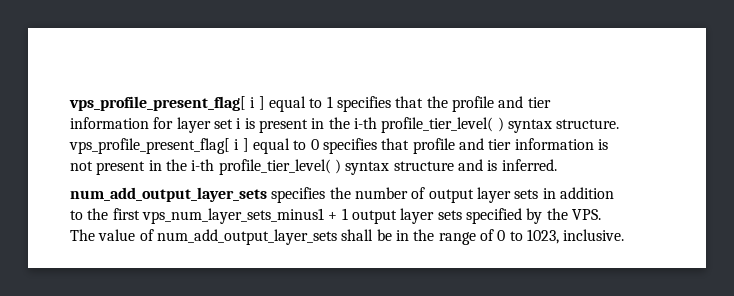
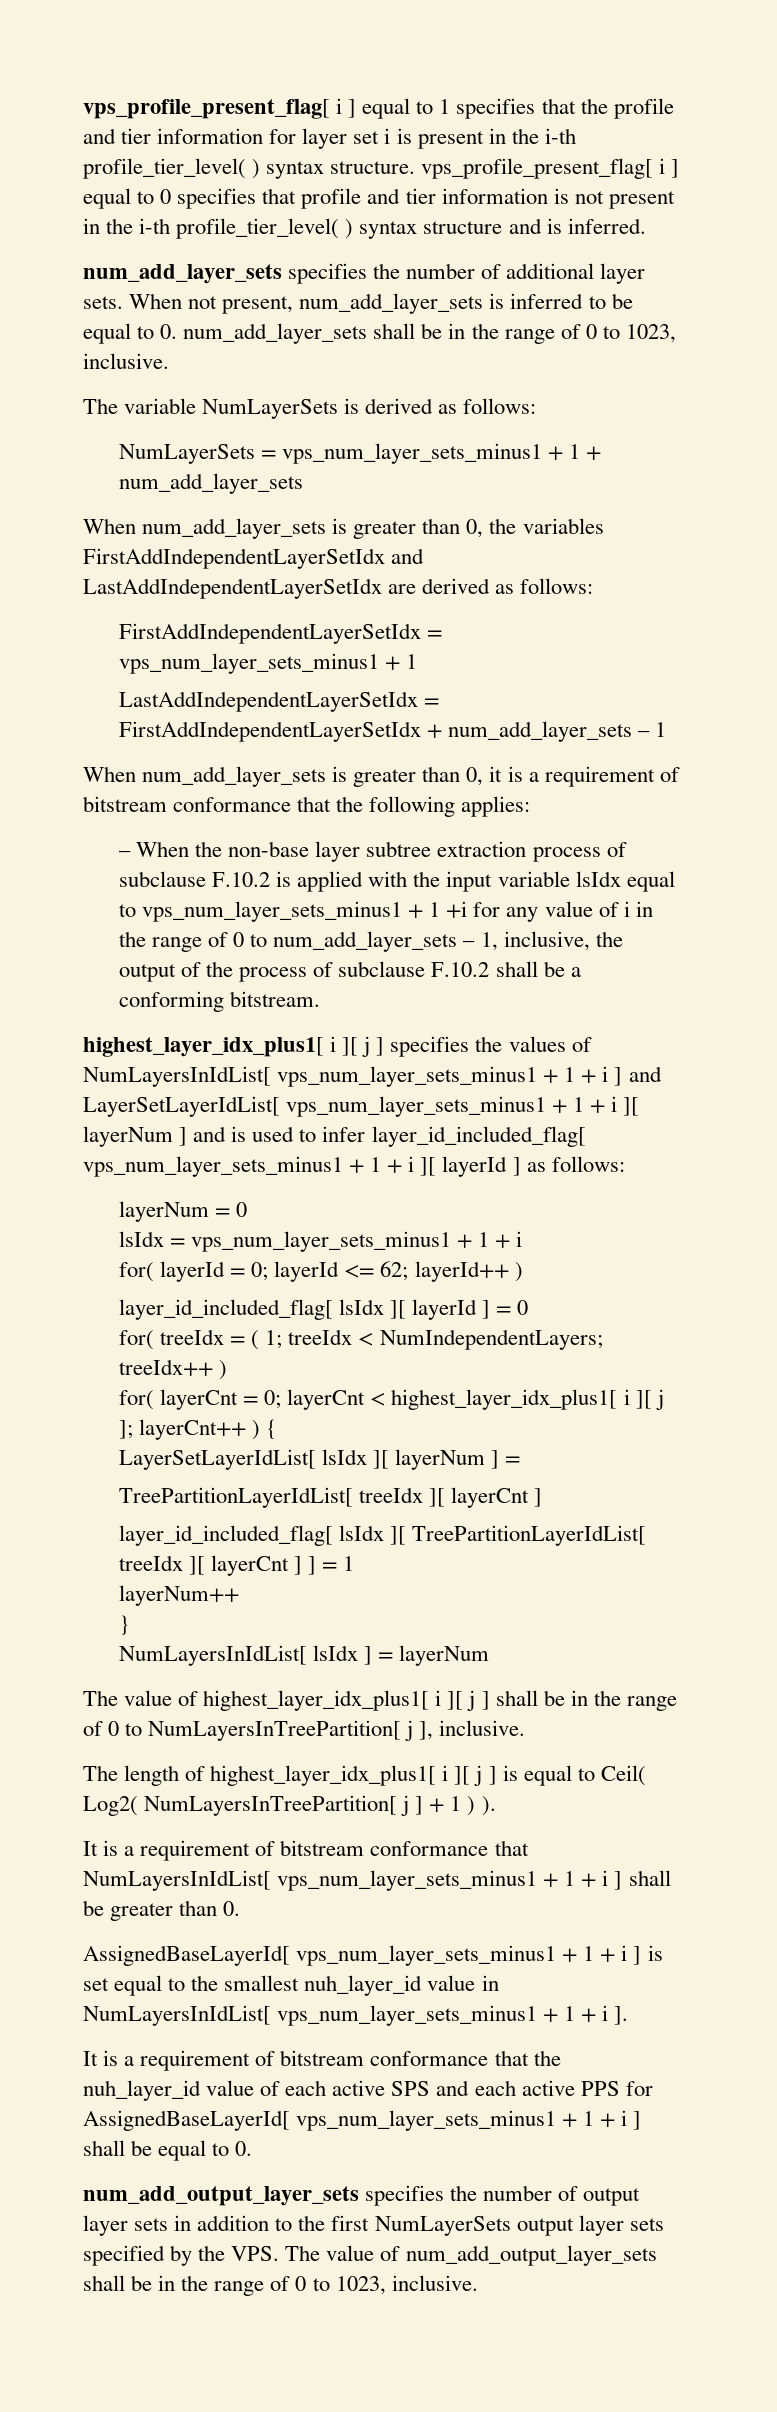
(557, 165) none -> [83,263,646,284] [83,293,633,314] [83,323,676,344] [83,353,169,369] [83,398,537,419] [119,443,602,464] [119,473,304,494] [83,518,604,539] [83,548,425,569] [83,578,594,599] [119,623,443,644] [119,653,418,674] [119,691,440,712] [119,721,667,742] [83,766,680,787] [83,796,531,817] [119,841,627,862] [119,871,675,892] [119,901,653,922] [119,931,623,952] [119,961,581,982] [119,991,321,1012] [83,1036,592,1057] [83,1066,662,1087] [83,1096,640,1117] [83,1126,586,1147] [83,1156,625,1177] [119,1201,248,1222] [119,1231,523,1252] [119,1261,523,1282] [119,1299,529,1320] [119,1329,603,1350] [119,1359,228,1380] [119,1389,664,1410] [119,1419,278,1440] [119,1449,521,1470] [119,1487,543,1508] [119,1525,647,1546] [119,1555,355,1576] [119,1585,240,1606] [119,1615,131,1635] [119,1645,490,1666] [83,1690,677,1711] [83,1720,526,1741] [83,1765,646,1786] [83,1795,496,1816] [83,1840,529,1861] [83,1870,671,1891] [83,1900,241,1921] [83,1945,663,1966] [83,1975,499,1996] [83,2005,629,2026] [83,2050,561,2071] [83,2080,653,2101] [83,2110,642,2131] [83,2140,253,2161] // num_add_layer_sets specifies the number of additional layer sets. When not present, num_add_layer_sets is inferred to be equal to 0. num_add_layer_sets shall be in the range of 0 to 1023, inclusive. // The variable NumLayerSets is derived as follows: // NumLayerSets = vps_num_layer_sets_minus1 + 1 + num_add_layer_sets // When num_add_layer_sets is greater than 0, the variables FirstAddIndependentLayerSetIdx and LastAddIndependentLayerSetIdx are derived as follows: // FirstAddIndependentLayerSetIdx = vps_num_layer_sets_minus1 + 1 // LastAddIndependentLayerSetIdx = FirstAddIndependentLayerSetIdx + num_add_layer_sets – 1 // When num_add_layer_sets is greater than 0, it is a requirement of bitstream conformance that the following applies: // – When the non-base layer subtree extraction process of subclause F.10.2 is applied with the input variable lsIdx equal to vps_num_layer_sets_minus1 + 1 +i for any value of i in the range of 0 to num_add_layer_sets – 1, inclusive, the output of the process of subclause F.10.2 shall be a conforming bitstream. // highest_layer_idx_plus1[ i ][ j ] specifies the values of NumLayersInIdList[ vps_num_layer_sets_minus1 + 1 + i ] and LayerSetLayerIdList[ vps_num_layer_sets_minus1 + 1 + i ][ layerNum ] and is used to infer layer_id_included_flag[ vps_num_layer_sets_minus1 + 1 + i ][ layerId ] as follows: // layerNum = 0 // lsIdx = vps_num_layer_sets_minus1 + 1 + i // for( layerId = 0; layerId <= 62; layerId++ ) // layer_id_included_flag[ lsIdx ][ layerId ] = 0 // for( treeIdx = ( 1; treeIdx < NumIndependentLayers; treeIdx++ ) // for( layerCnt = 0; layerCnt < highest_layer_idx_plus1[ i ][ j ]; layerCnt++ ) { // LayerSetLayerIdList[ lsIdx ][ layerNum ] = // TreePartitionLayerIdList[ treeIdx ][ layerCnt ] // layer_id_included_flag[ lsIdx ][ TreePartitionLayerIdList[ treeIdx ][ layerCnt ] ] = 1 // layerNum++ // } // NumLayersInIdList[ lsIdx ] = layerNum // The value of highest_layer_idx_plus1[ i ][ j ] shall be in the range of 0 to NumLayersInTreePartition[ j ], inclusive. // The length of highest_layer_idx_plus1[ i ][ j ] is equal to Ceil( Log2( NumLayersInTreePartition[ j ] + 1 ) ). // It is a requirement of bitstream conformance that NumLayersInIdList[ vps_num_layer_sets_minus1 + 1 + i ] shall be greater than 0. // AssignedBaseLayerId[ vps_num_layer_sets_minus1 + 1 + i ] is set equal to the smallest nuh_layer_id value in NumLayersInIdList[ vps_num_layer_sets_minus1 + 1 + i ]. // It is a requirement of bitstream conformance that the nuh_layer_id value of each active SPS and each active PPS for AssignedBaseLayerId[ vps_num_layer_sets_minus1 + 1 + i ] shall be equal to 0.
[141,208,348,224] vps_num_layer_sets_minus1 + 1 -> [374,2216,511,2236] NumLayerSets

